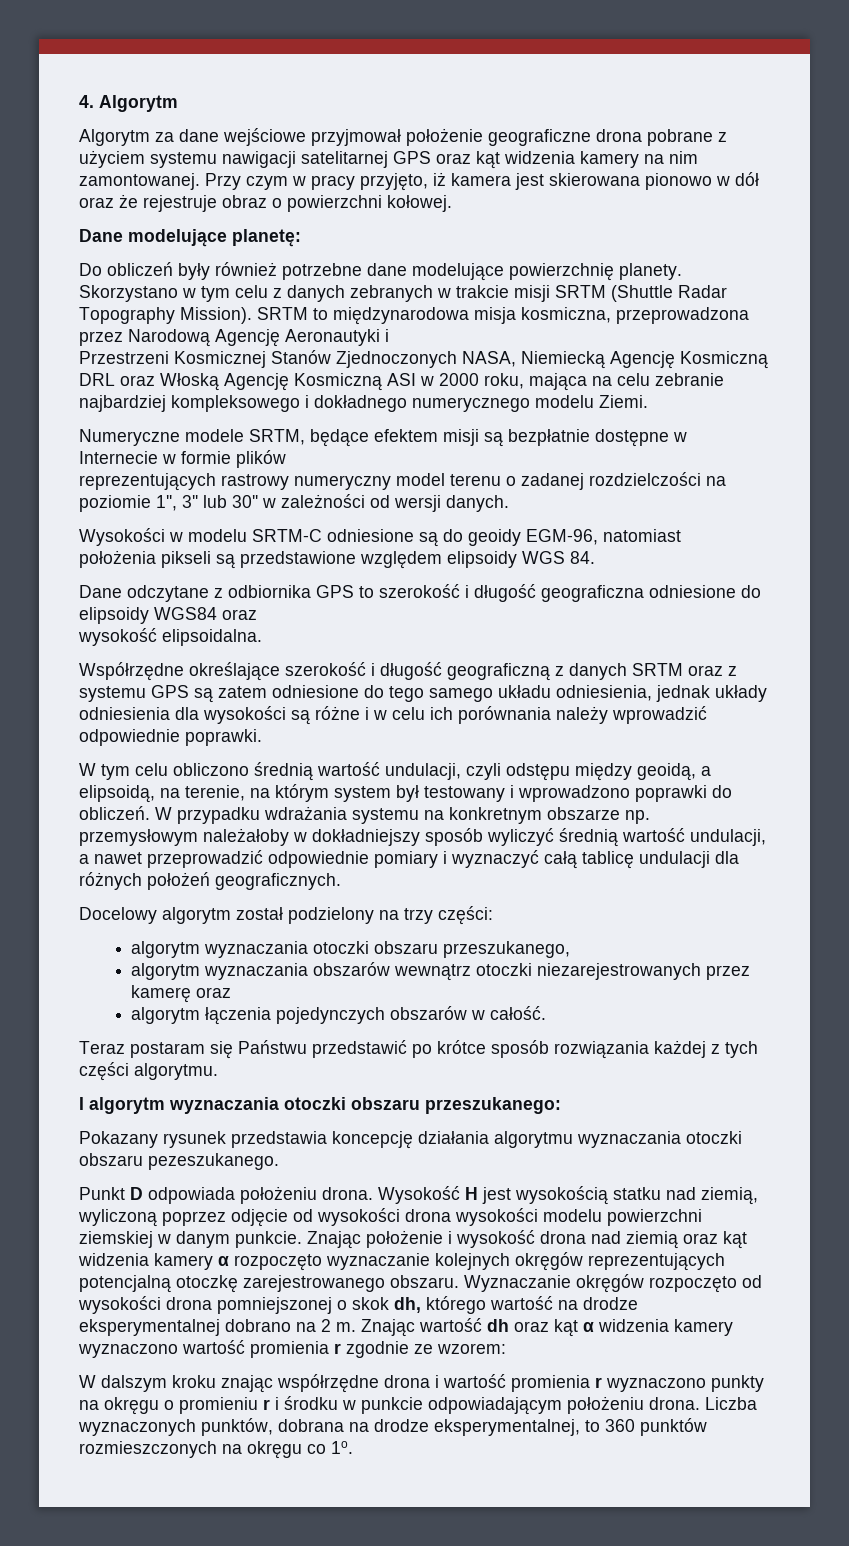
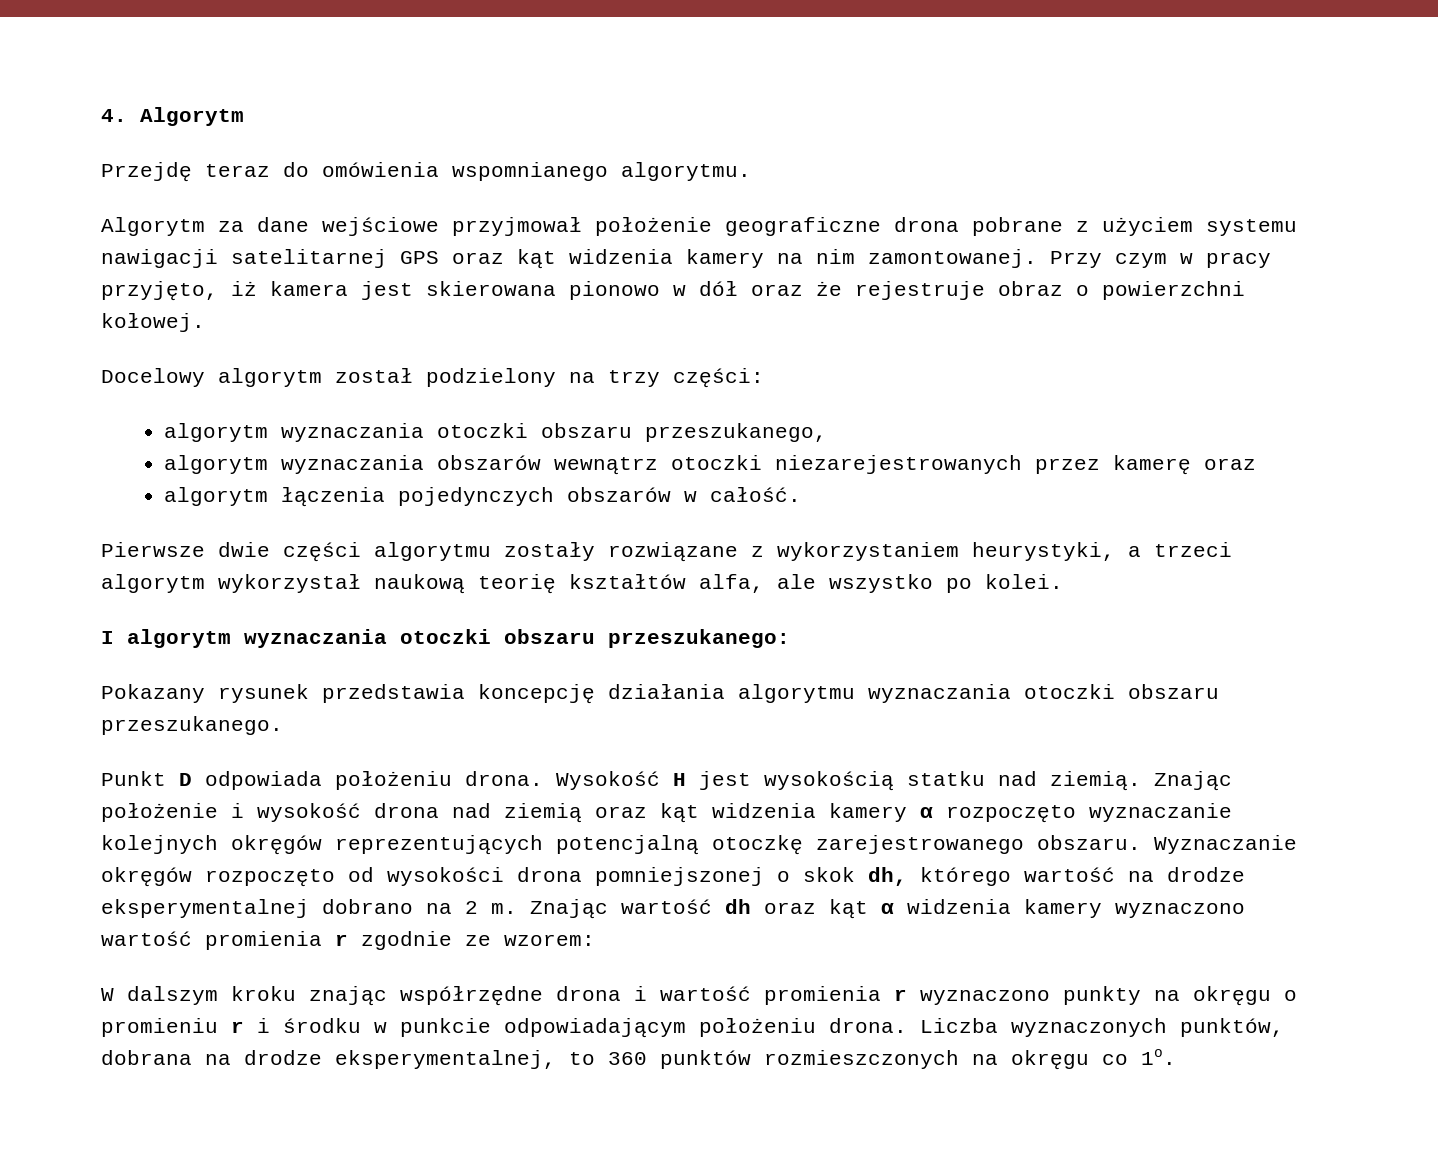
(178, 103) none -> [101,162,751,182] // Przejdę teraz do omówienia wspomnianego algorytmu.
[79,229,301,247] [79,262,682,281] [79,285,727,302] [79,307,749,325] [79,329,389,347] [79,350,768,369] [79,373,724,391] [79,395,648,412] [79,429,687,447] [79,450,286,468] [79,472,726,491] [79,494,509,512] [79,528,681,547] [79,550,595,569] [79,584,761,602] [79,607,257,624] [78,628,262,646] [79,662,737,681] [79,685,767,703] [79,706,707,725] [79,729,262,746] [79,762,711,781] [79,784,732,803] [79,806,650,824] [79,828,766,847] [79,850,739,869] [79,872,341,890] // Dane modelujące planetę: // Do obliczeń były również potrzebne dane modelujące powierzchnię planety. Skorzystano w tym celu z danych zebranych w trakcie misji SRTM (Shuttle Radar Topography Mission). SRTM to międzynarodowa misja kosmiczna, przeprowadzona przez Narodową Agencję Aeronautyki i // Przestrzeni Kosmicznej Stanów Zjednoczonych NASA, Niemiecką Agencję Kosmiczną DRL oraz Włoską Agencję Kosmiczną ASI w 2000 roku, mająca na celu zebranie najbardziej kompleksowego i dokładnego numerycznego modelu Ziemi. // Numeryczne modele SRTM, będące efektem misji są bezpłatnie dostępne w Internecie w formie plików // reprezentujących rastrowy numeryczny model terenu o zadanej rozdzielczości na poziomie 1'', 3'' lub 30'' w zależności od wersji danych. // Wysokości w modelu SRTM-C odniesione są do geoidy EGM-96, natomiast // położenia pikseli są przedstawione względem elipsoidy WGS 84. // Dane odczytane z odbiornika GPS to szerokość i długość geograficzna odniesione do elipsoidy WGS84 oraz // wysokość elipsoidalna. // Współrzędne określające szerokość i długość geograficzną z danych SRTM oraz z systemu GPS są zatem odniesione do tego samego układu odniesienia, jednak układy odniesienia dla wysokości są różne i w celu ich porównania należy wprowadzić odpowiednie poprawki. // W tym celu obliczono średnią wartość undulacji, czyli odstępu między geoidą, a elipsoidą, na terenie, na którym system był testowany i wprowadzono poprawki do obliczeń. W przypadku wdrażania systemu na konkretnym obszarze np. przemysłowym należałoby w dokładniejszy sposób wyliczyć średnią wartość undulacji, a nawet przeprowadzić odpowiednie pomiary i wyznaczyć całą tablicę undulacji dla różnych położeń geograficznych. -> (205, 322) none
[79,1040,758,1059] [79,1062,218,1081] Teraz postaram się Państwu przedstawić po krótce sposób rozwiązania każdej z tych części algorytmu. -> [101,542,1232,562] [101,574,1063,594] Pierwsze dwie części algorytmu zostały rozwiązane z wykorzystaniem heurystyki, a trzeci algorytm wykorzystał naukową teorię kształtów alfa, ale wszystko po kolei.
[148,1153,279,1170] pezeszukanego. -> [101,716,283,735] przeszukanego.
[701,1187,758,1205] [78,1208,702,1227] [79,1231,302,1248] ziemią, wyliczoną poprzez odjęcie od wysokości drona wysokości modelu powierzchni ziemskiej w danym punkcie. -> [1050,771,1141,791] ziemią.

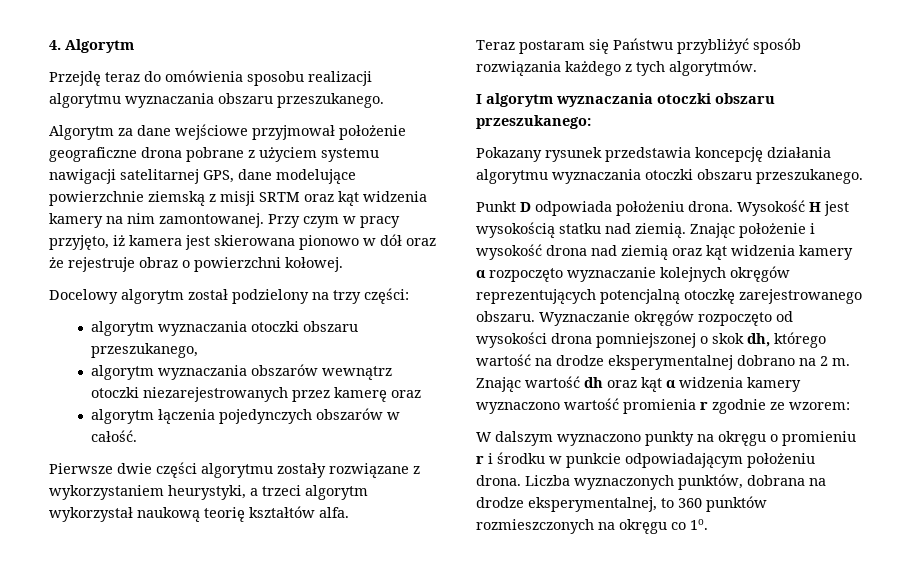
[452,162,751,181] wspomnianego algorytmu. -> [247,71,372,86] [49,93,384,108] sposobu realizacji algorytmu wyznaczania obszaru przeszukanego.
[400,251,439,264] GPS -> [203,169,356,184] [49,191,300,206] GPS, dane modelujące powierzchnie ziemską z misji SRTM
[699,574,1063,593] alfa, ale wszystko po kolei. -> [319,507,349,518] [476,38,801,54] [476,60,757,76] alfa. // Teraz postaram się Państwu przybliżyć sposób rozwiązania każdego z tych algorytmów.
[231,986,907,1006] kroku znając współrzędne drona i wartość promienia r -> (553, 438) none

